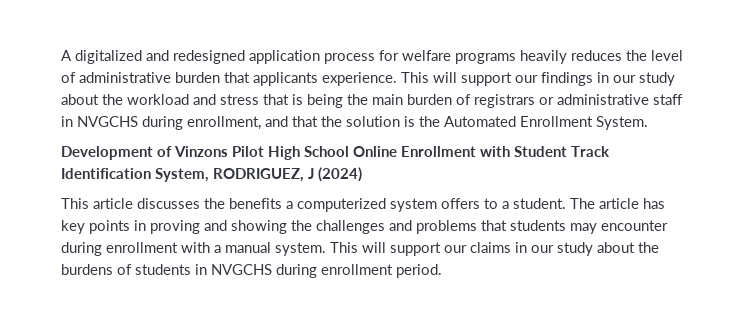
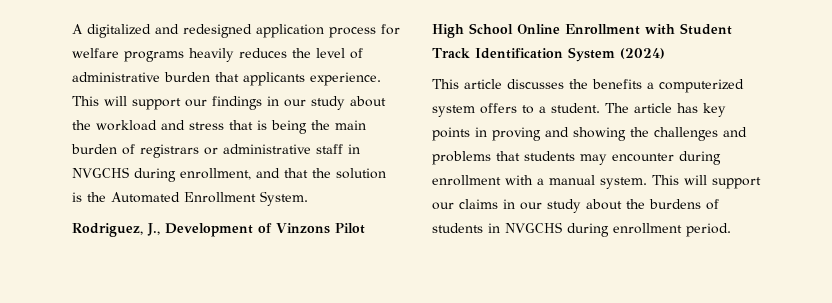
(648, 123) none -> [72,223,160,237] Rodriguez, J.,
[155,168,314,182] System, RODRIGUEZ, J -> [567,47,615,62] System

